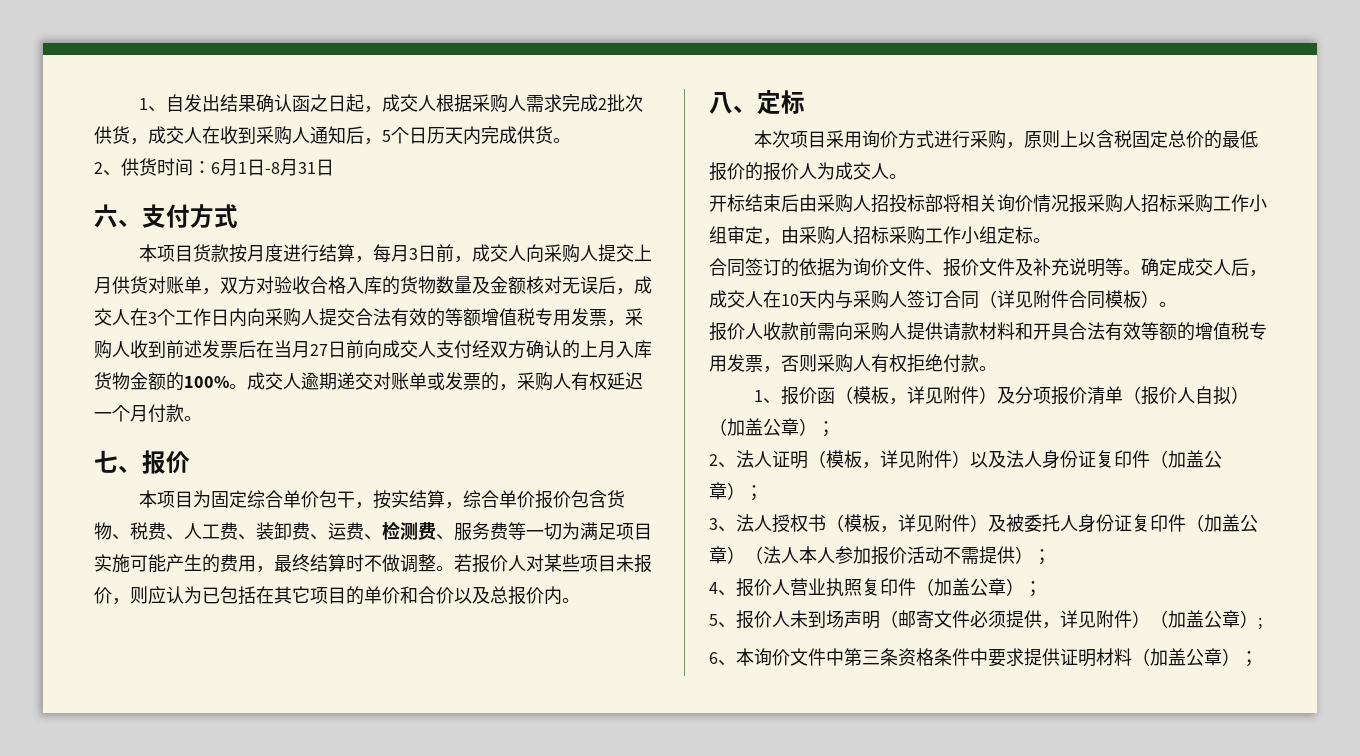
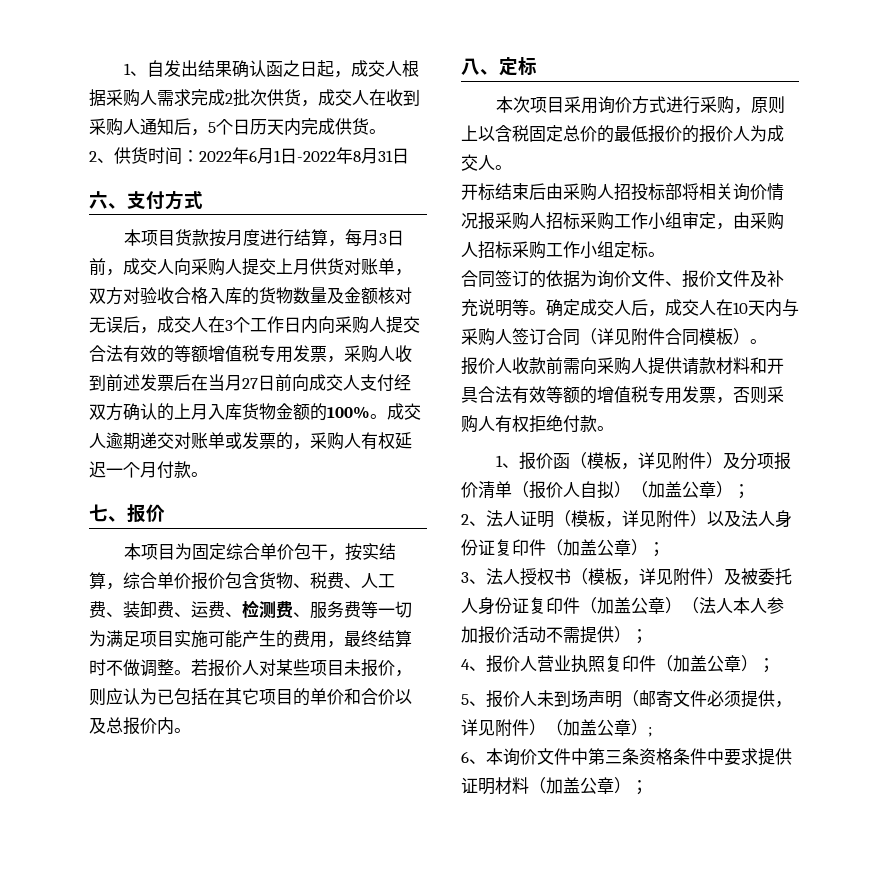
(211, 167) none -> [199,147,249,164] 2022年
[265,162,280,174] -8 -> [297,147,361,164] -2022年8

